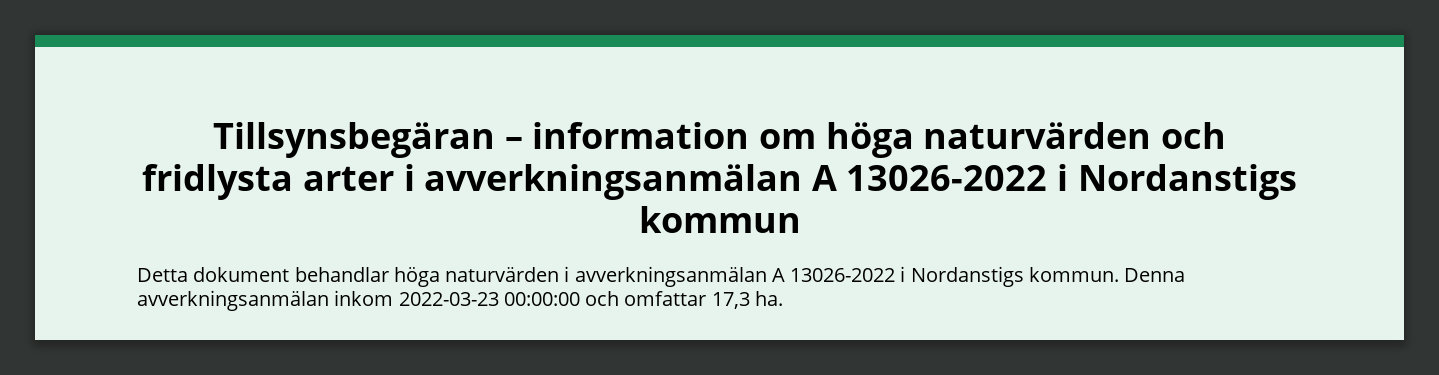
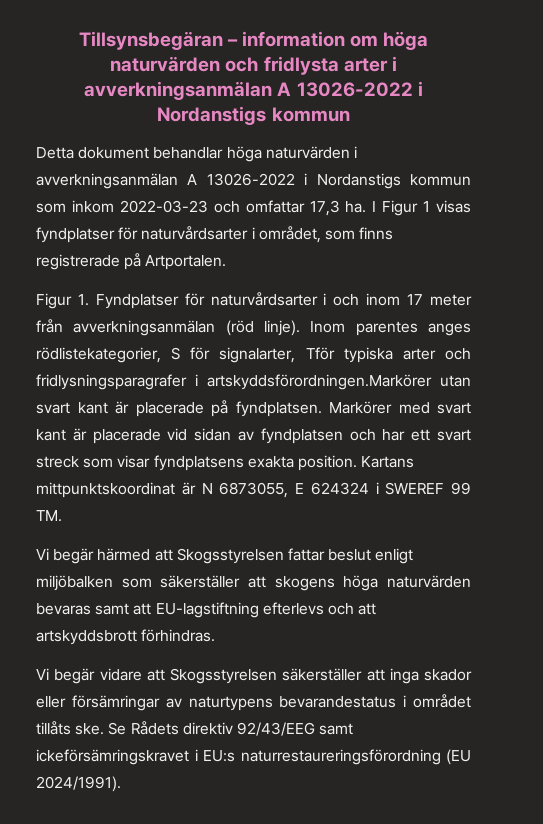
[1028,267,1186,282] [137,290,329,311] kommun. Denna avverkningsanmälan -> [409,174,471,186] [36,203,66,213] kommun som
[503,292,580,306] 00:00:00 -> (208, 206) none
(783, 298) none -> [372,200,471,216] [36,226,394,243] [36,253,227,270] [36,292,473,309] [36,319,471,336] [36,347,472,363] [36,374,471,390] [36,400,471,417] [36,428,472,444] [36,455,415,471] [36,482,471,498] [36,510,62,522] [36,548,414,564] [36,575,471,591] [36,602,377,618] [36,629,216,645] [36,668,472,684] [36,694,471,711] [36,721,354,736] [36,749,471,765] [36,776,121,792] I Figur 1 visas fyndplatser för naturvårdsarter i området, som finns registrerade på Artportalen. // Figur 1. Fyndplatser för naturvårdsarter i och inom 17 meter från avverkningsanmälan (röd linje). Inom parentes anges rödlistekategorier, S för signalarter, Tför typiska arter och fridlysningsparagrafer i artskyddsförordningen.Markörer utan svart kant är placerade på fyndplatsen. Markörer med svart kant är placerade vid sidan av fyndplatsen och har ett svart streck som visar fyndplatsens exakta position. Kartans mittpunktskoordinat är N 6873055, E 624324 i SWEREF 99 TM. // Vi begär härmed att Skogsstyrelsen fattar beslut enligt miljöbalken som säkerställer att skogens höga naturvärden bevaras samt att EU-lagstiftning efterlevs och att artskyddsbrott förhindras. // Vi begär vidare att Skogsstyrelsen säkerställer att inga skador eller försämringar av naturtypens bevarandestatus i området tillåts ske. Se Rådets direktiv 92/43/EEG samt ickeförsämringskravet i EU:s naturrestaureringsförordning (EU 2024/1991).

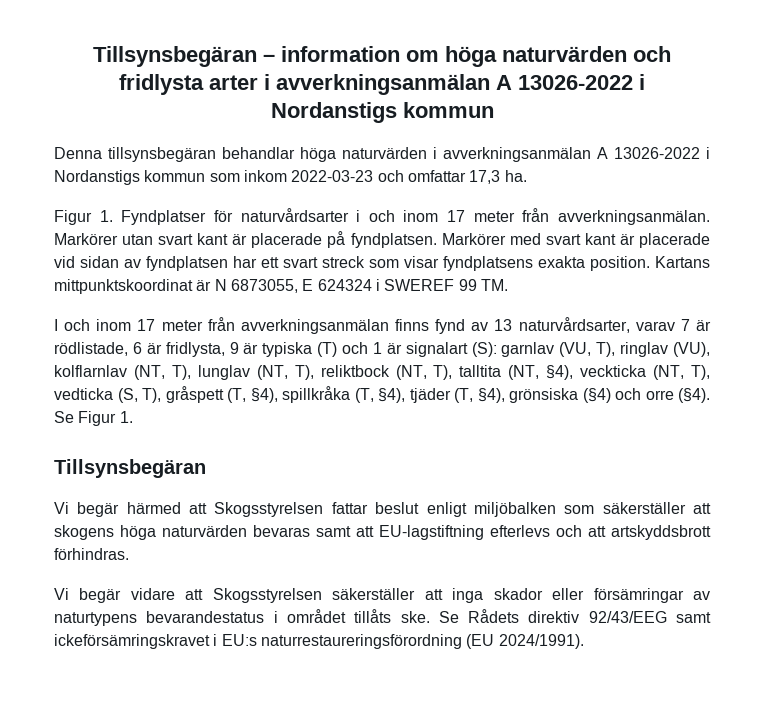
[36,147,150,159] Detta dokument -> [54,147,216,162] Denna tillsynsbegäran
[372,200,471,216] [36,226,394,243] [36,253,227,270] I Figur 1 visas fyndplatser för naturvårdsarter i området, som finns registrerade på Artportalen. -> (527, 176) none
[73,320,471,336] [36,347,472,363] [36,374,432,390] avverkningsanmälan (röd linje). Inom parentes anges rödlistekategorier, S för signalarter, Tför typiska arter och fridlysningsparagrafer i artskyddsförordningen.Markörer -> [557,210,710,225] [54,233,118,245] avverkningsanmälan. Markörer
[349,429,376,441] och -> (228, 263) none
(62, 516) none -> [54,317,711,334] [54,342,710,357] [54,365,711,380] [54,386,710,403] [54,411,133,426] [54,459,206,478] // I och inom 17 meter från avverkningsanmälan finns fynd av 13 naturvårdsarter, varav 7 är rödlistade, 6 är fridlysta, 9 är typiska (T) och 1 är signalart (S): garnlav (VU, T), ringlav (VU), kolflarnlav (NT, T), lunglav (NT, T), reliktbock (NT, T), talltita (NT, §4), veckticka (NT, T), vedticka (S, T), gråspett (T, §4), spillkråka (T, §4), tjäder (T, §4), grönsiska (§4) och orre (§4). Se Figur 1. // Tillsynsbegäran

